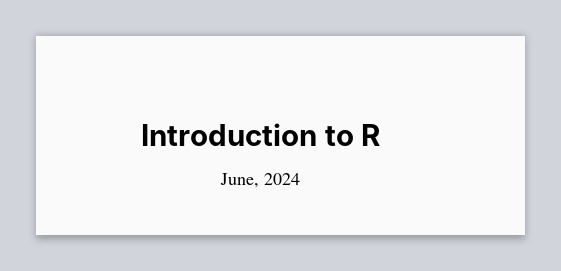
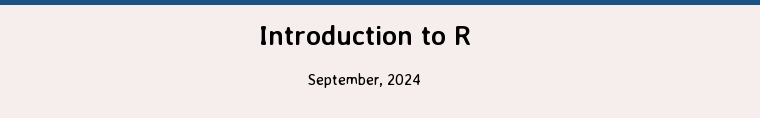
[220,173,259,188] June, -> [307,73,383,88] September,

